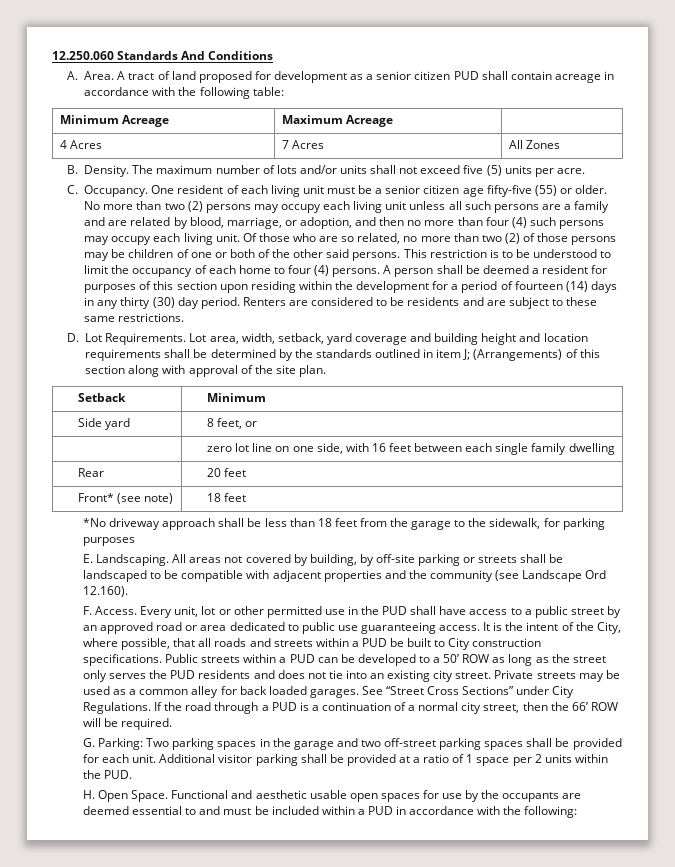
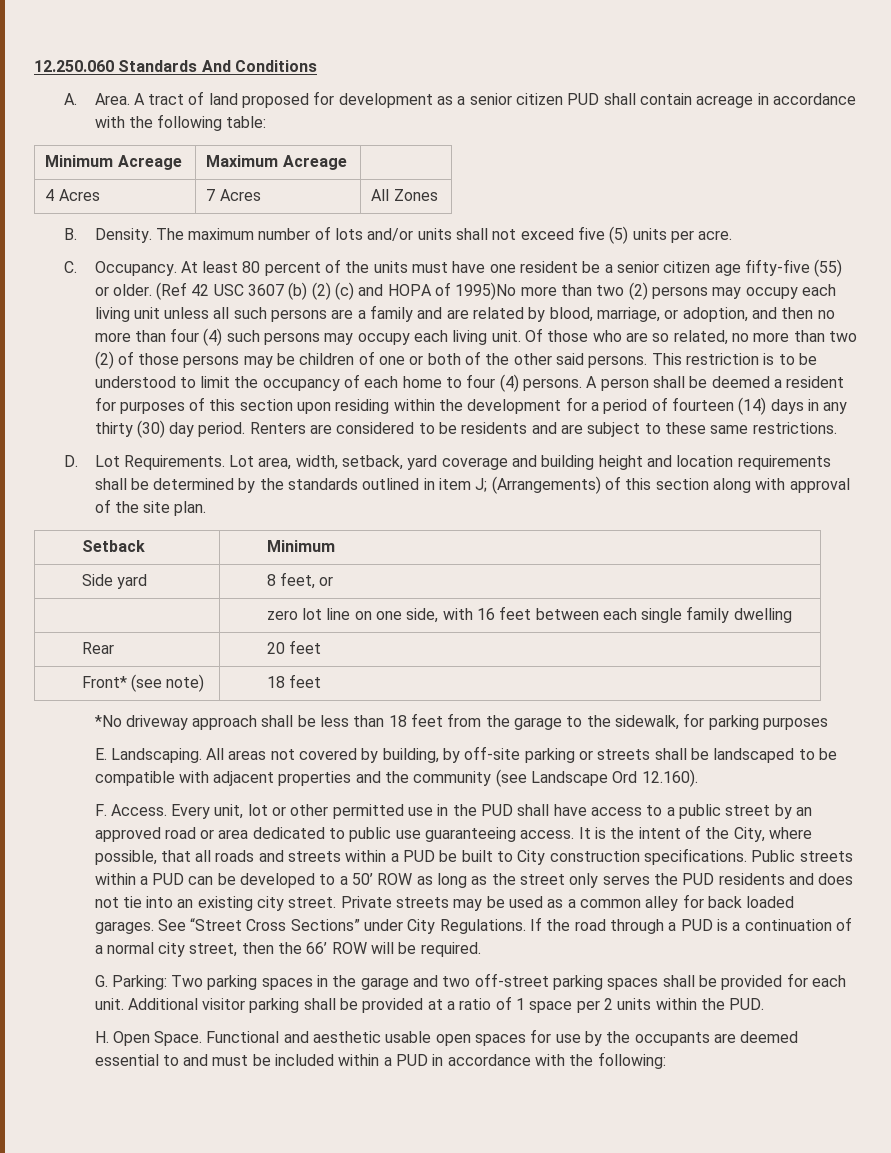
[151,185,355,197] One resident of each living unit must -> [180,259,579,276] At least 80 percent of the units must have one resident
[84,201,101,210] No -> [156,282,517,300] (Ref 42 USC 3607 (b) (2) (c) and HOPA of 1995)No

